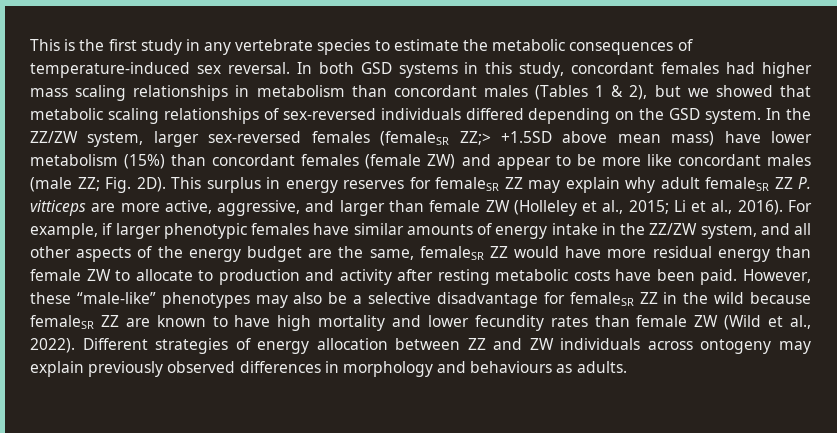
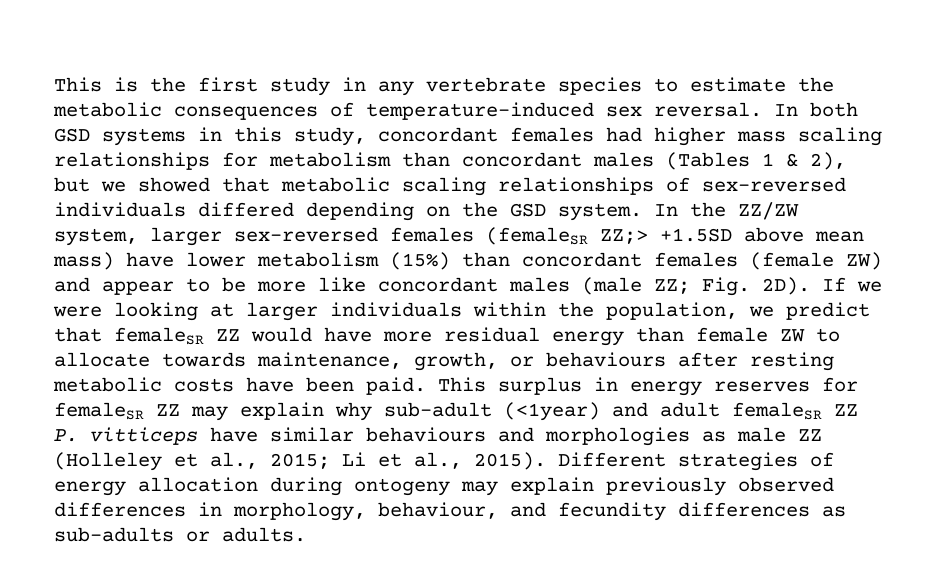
[235,85,250,97] in -> [222,152,258,167] for
[171,177,811,193] [30,200,813,216] [30,223,811,239] [30,246,414,262] This surplus in energy reserves for femaleSR ZZ may explain why adult femaleSR ZZ P. vitticeps are more active, aggressive, and larger than female ZW (Holleley et al., 2015; Li et al., 2016). For example, if larger phenotypic females have similar amounts of energy intake in the ZZ/ZW system, and all other aspects of the energy budget are the same, -> [822,277,882,292] [53,302,870,321] [54,327,102,342] If we were looking at larger individuals within the population, we predict that
[198,269,392,285] to production and activity -> [162,352,666,371] towards maintenance, growth, or behaviours
[742,269,811,283] [30,292,812,308] [30,315,811,331] [30,338,75,353] However, these “male-like” phenotypes may also be a selective disadvantage for femaleSR ZZ in the wild because femaleSR ZZ are known to have high mortality and lower fecundity rates than female ZW (Wild et al., 2022). -> [438,377,858,396] [54,402,858,421] [54,427,822,446] [54,452,546,471] This surplus in energy reserves for femaleSR ZZ may explain why sub-adult (<1year) and adult femaleSR ZZ P. vitticeps have similar behaviours and morphologies as male ZZ (Holleley et al., 2015; Li et al., 2015).
[395,338,693,350] between ZZ and ZW individuals across -> [270,477,342,496] during
[342,361,573,377] morphology and behaviours as -> [233,502,846,521] [54,527,210,542] morphology, behaviour, and fecundity differences as sub-adults or

